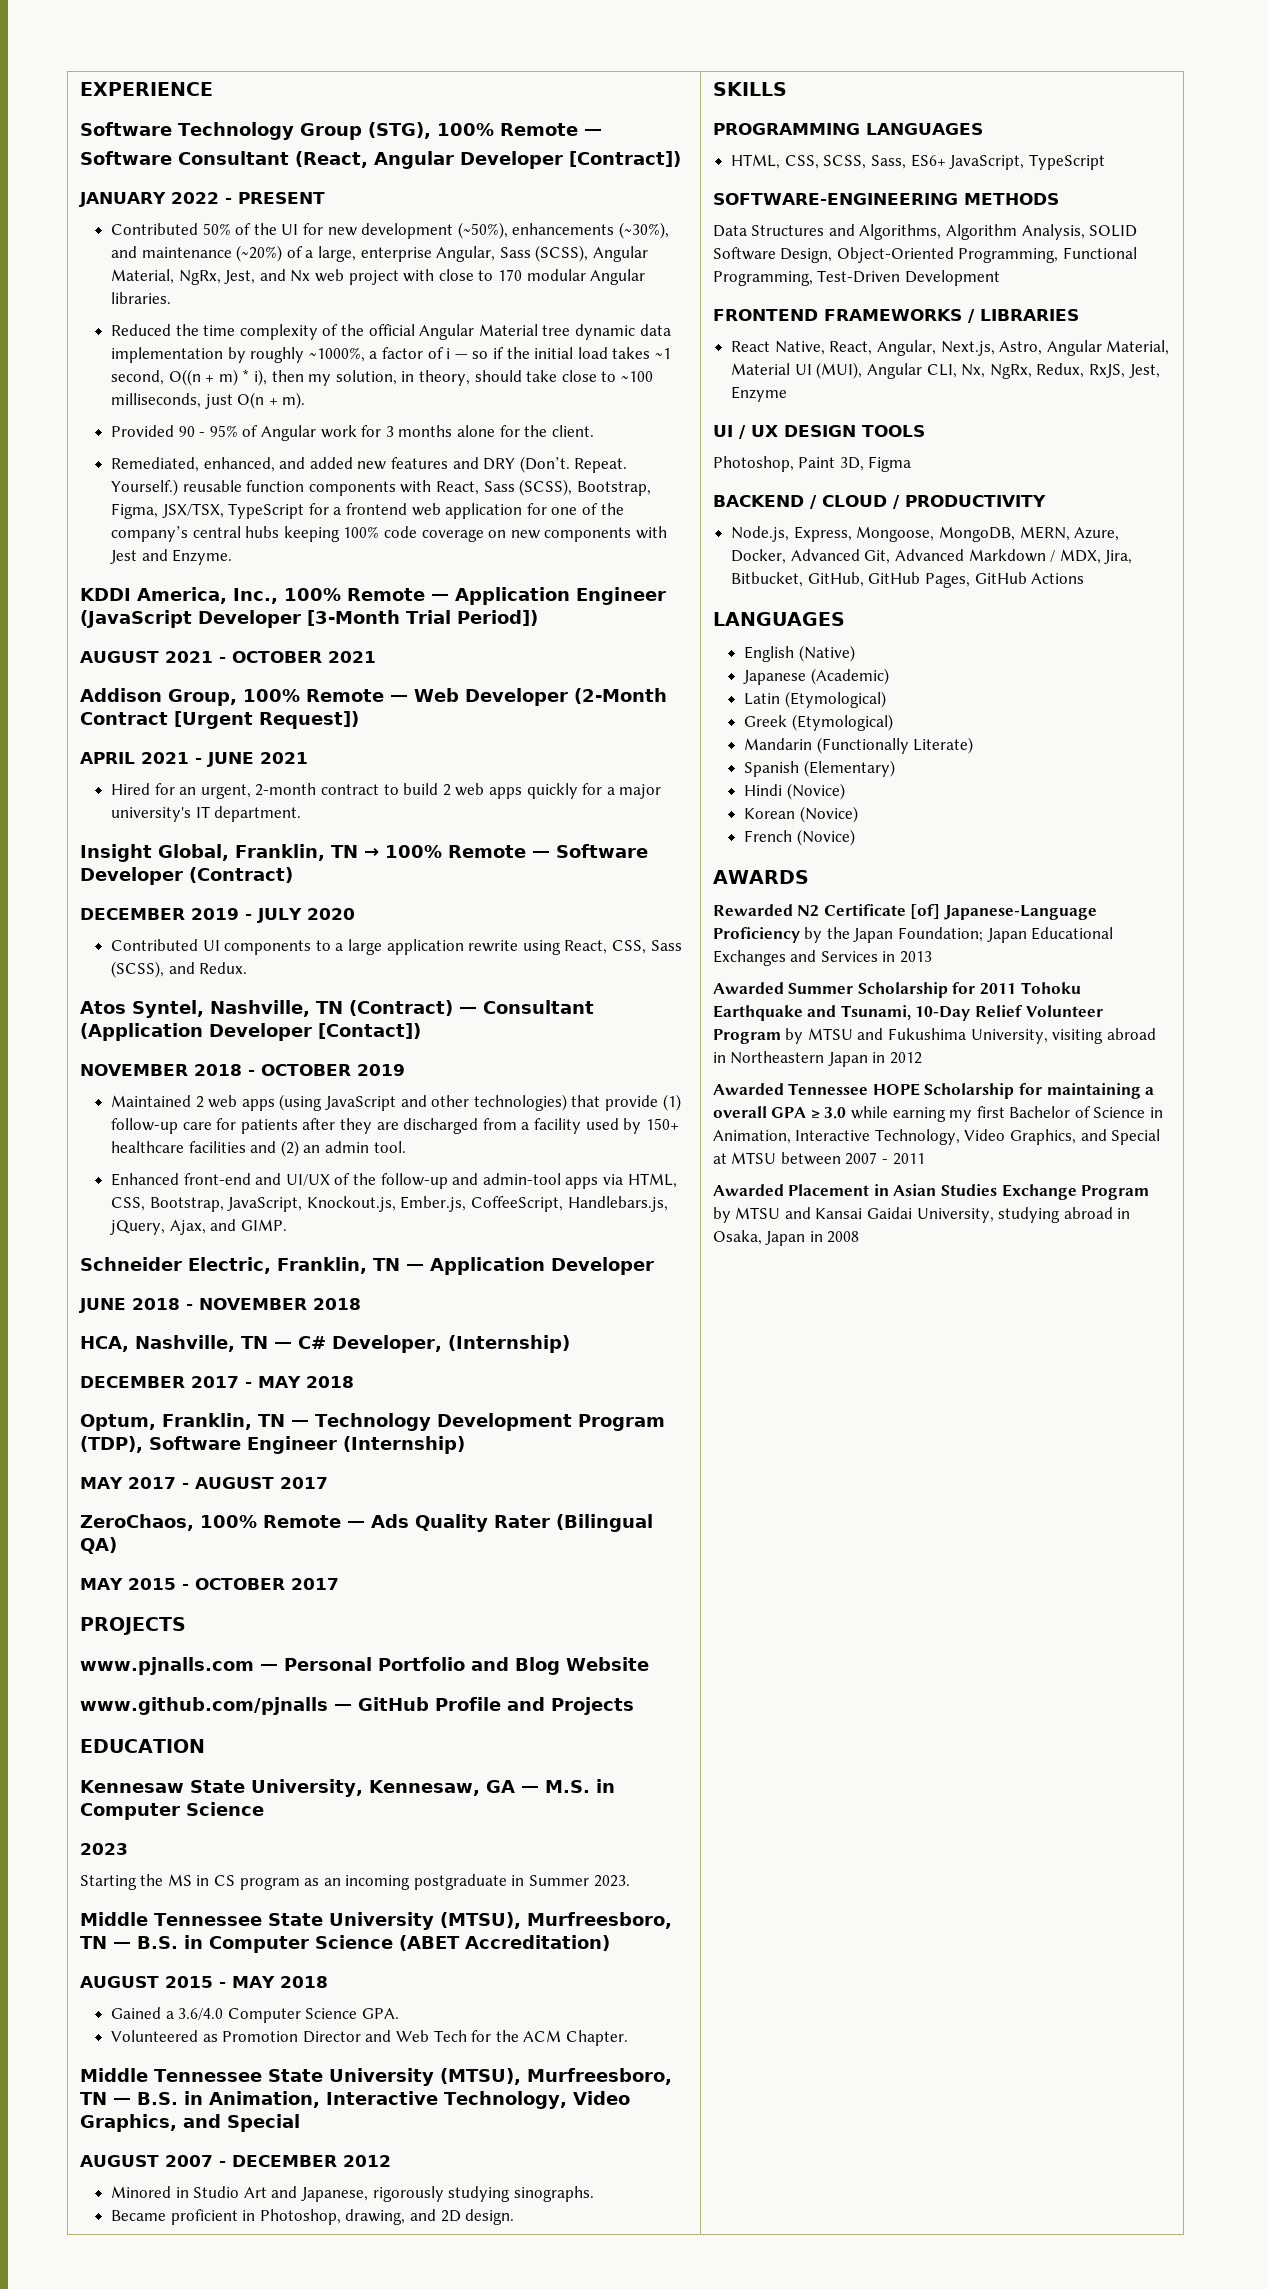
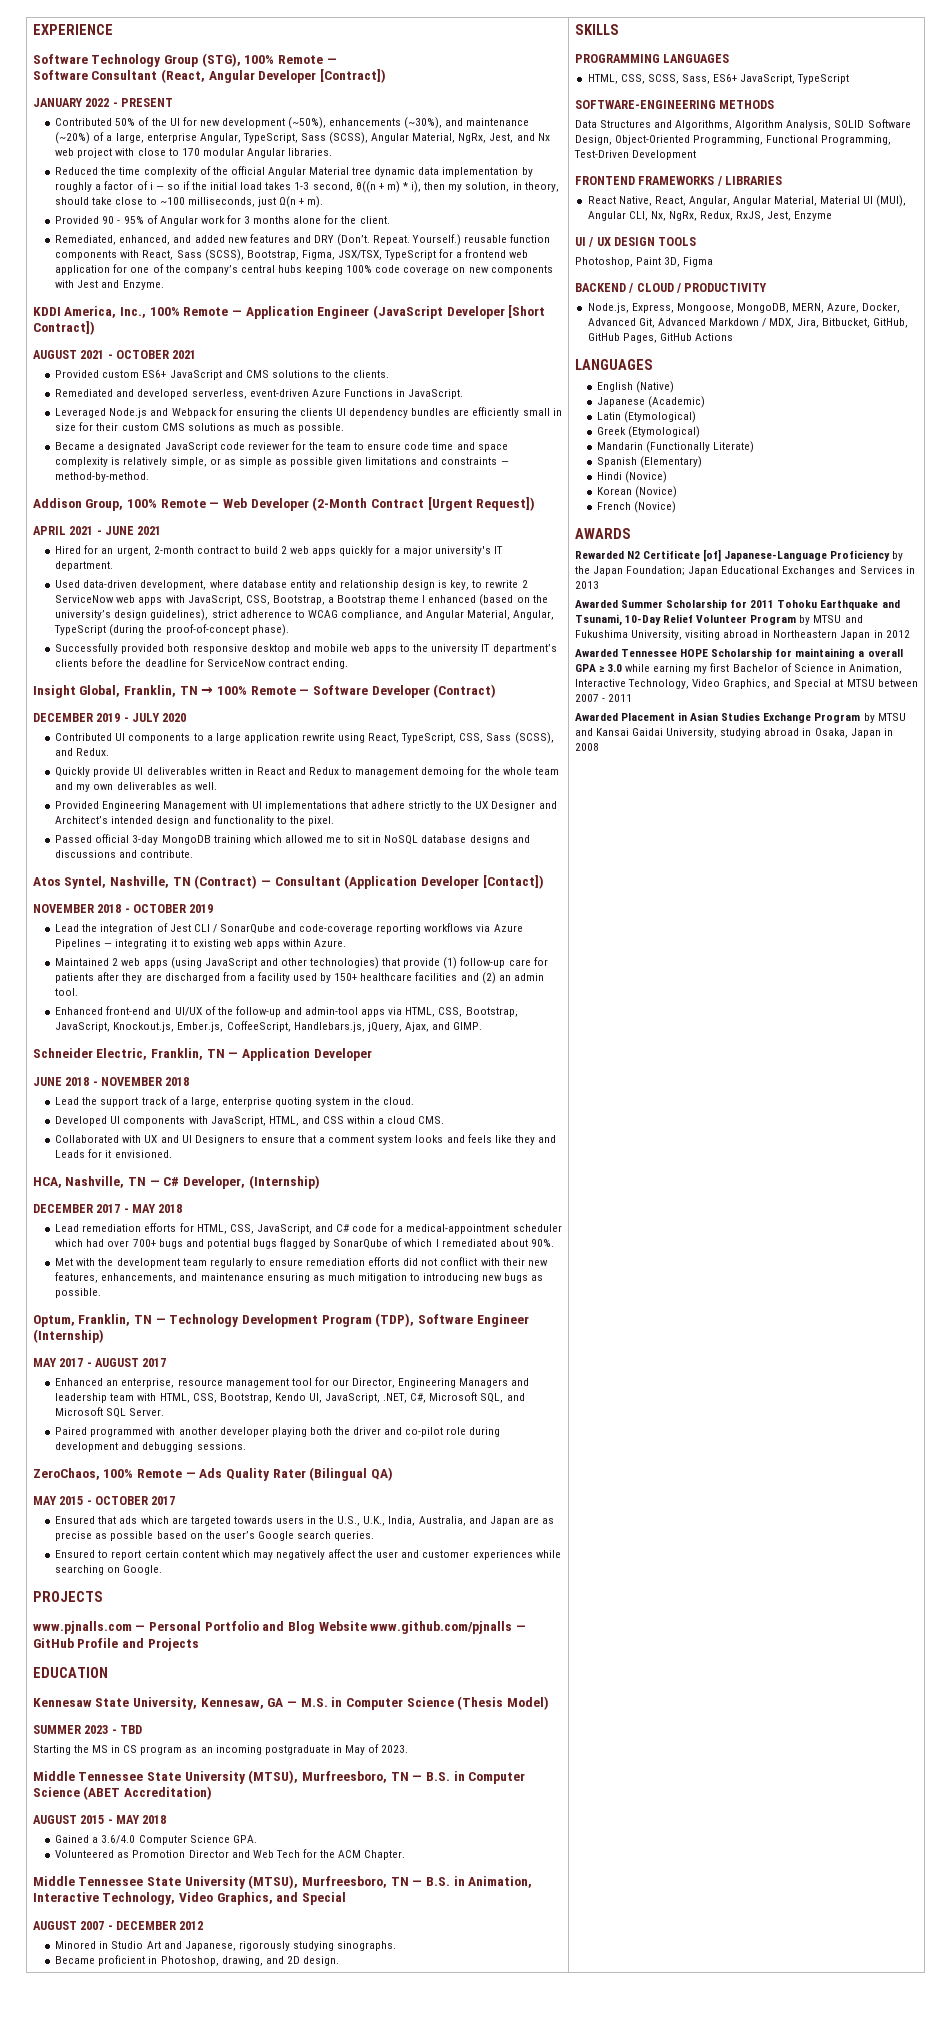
(496, 254) none -> [242,133,298,143] TypeScript,
[308,347,365,362] ~1000%, -> (93, 187) none
[654,348,671,359] [111,369,201,386] ~1 second, O((n -> [294,181,376,193] 1-3 second, θ((n
[237,392,265,409] O(n -> [278,196,296,208] Ω(n
[306,610,538,626] [3-Month Trial Period]) -> [508,305,546,318] [32,321,95,335] [Short Contract])
(376, 657) none -> [55,370,390,380] [55,389,464,399] [55,407,562,418] [55,422,345,433] [55,441,508,452] [55,457,509,467] [55,472,150,482] // Provided custom ES6+ JavaScript and CMS solutions to the clients. // Remediated and developed serverless, event-driven Azure Functions in JavaScript. // Leveraged Node.js and Webpack for ensuring the clients UI dependency bundles are efficiently small in size for their custom CMS solutions as much as possible. // Became a designated JavaScript code reviewer for the team to ensure code time and space complexity is relatively simple, or as simple as possible given limitations and constraints — method-by-method.
(302, 814) none -> [55,580,528,590] [55,594,548,606] [55,609,555,621] [54,624,289,636] [55,643,557,654] [55,658,348,669] // Used data-driven development, where database entity and relationship design is key, to rewrite 2 ServiceNow web apps with JavaScript, CSS, Bootstrap, a Bootstrap theme I enhanced (based on the university’s design guidelines), strict adherence to WCAG compliance, and Angular Material, Angular, TypeScript (during the proof-of-concept phase). // Successfully provided both responsive desktop and mobile web apps to the university IT department’s clients before the deadline for ServiceNow contract ending.
(608, 947) none -> [401,733,457,743] TypeScript,
(248, 968) none -> [55,766,559,777] [55,782,217,792] [55,801,557,811] [55,815,334,826] [55,834,530,845] [55,850,194,858] // Quickly provide UI deliverables written in React and Redux to management demoing for the whole team and my own deliverables as well. // Provided Engineering Management with UI implementations that adhere strictly to the UX Designer and Architect’s intended design and functionality to the pixel. // Passed official 3-day MongoDB training which allowed me to sit in NoSQL database designs and discussions and contribute.
(405, 1070) none -> [55,923,523,934] [55,939,347,949] // Lead the integration of Jest CLI / SonarQube and code-coverage reporting workflows via Azure Pipelines — integrating it to existing web apps within Azure.
(361, 1304) none -> [55,1096,415,1107] [55,1116,445,1126] [55,1134,556,1145] [55,1149,172,1158] // Lead the support track of a large, enterprise quoting system in the cloud. // Developed UI components with JavaScript, HTML, and CSS within a cloud CMS. // Collaborated with UX and UI Designers to ensure that a comment system looks and feels like they and Leads for it envisioned.
(354, 1382) none -> [55,1223,562,1234] [55,1238,554,1249] [55,1257,548,1268] [55,1272,544,1283] [55,1288,102,1298] // Lead remediation efforts for HTML, CSS, JavaScript, and C# code for a medical-appointment scheduler which had over 700+ bugs and potential bugs flagged by SonarQube of which I remediated about 90%. // Met with the development team regularly to ensure remediation efforts did not conflict with their new features, enhancements, and maintenance ensuring as much mitigation to introducing new bugs as possible.
(328, 1483) none -> [55,1377,530,1388] [55,1392,525,1403] [55,1407,165,1418] [55,1427,501,1437] [55,1442,246,1452] // Enhanced an enterprise, resource management tool for our Director, Engineering Managers and leadership team with HTML, CSS, Bootstrap, Kendo UI, JavaScript, .NET, C#, Microsoft SQL, and Microsoft SQL Server. // Paired programmed with another developer playing both the driver and co-pilot role during development and debugging sessions.
(339, 1584) none -> [55,1516,554,1526] [55,1531,375,1541] [55,1549,561,1560] [55,1565,163,1575] // Ensured that ads which are targeted towards users in the U.S., U.K., India, Australia, and Japan are as precise as possible based on the user’s Google search queries. // Ensured to report certain content which may negatively affect the user and customer experiences while searching on Google.
(649, 1664) // -> (367, 1626) none
(264, 1809) // -> [457,1696,549,1710] [32,1725,81,1734] (Thesis Model) // SUMMER
(128, 1849) none -> [111,1725,142,1734] - TBD
[529,1875,590,1886] Summer -> [345,1744,380,1755] May of
[940,341,1043,356] Next.js, Astro, -> (730, 201) none

